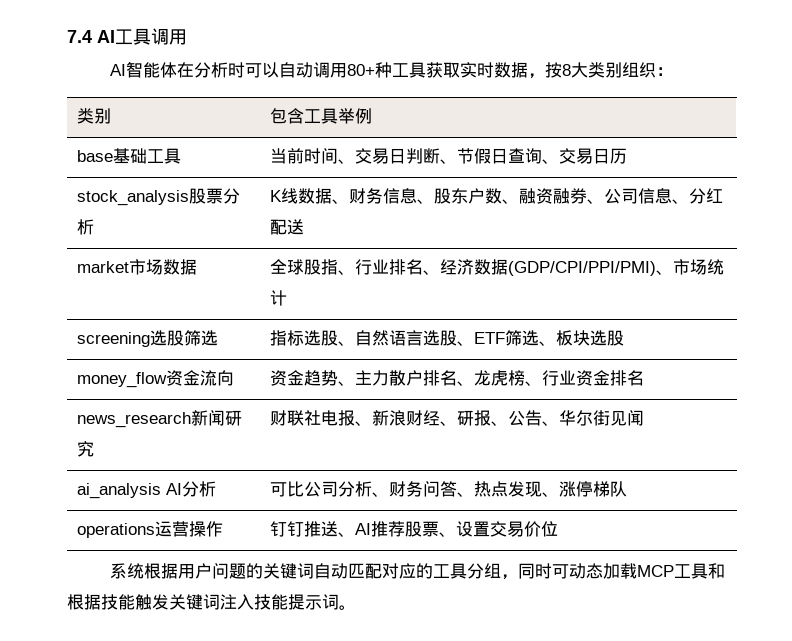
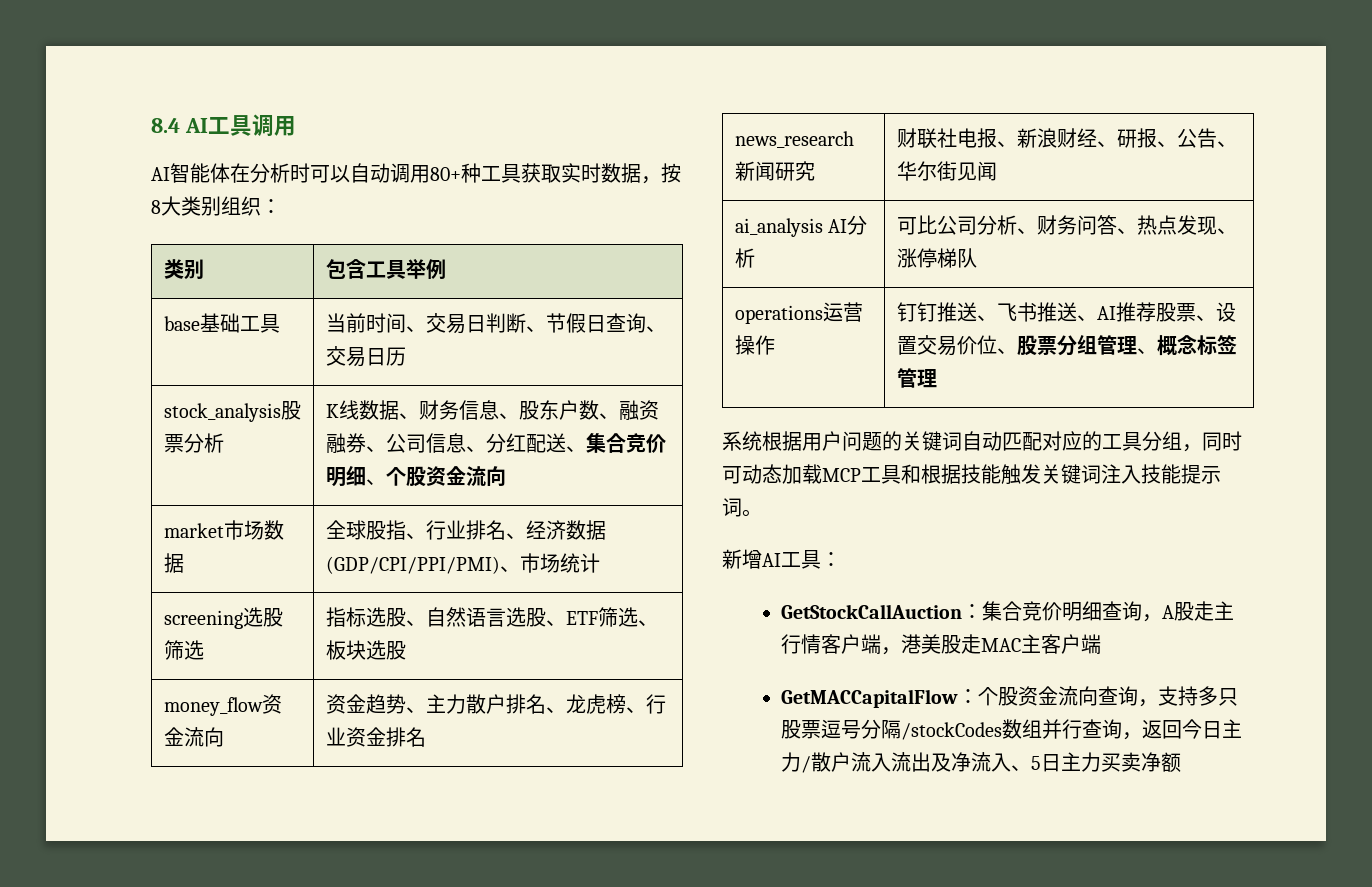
[67,30,92,43] 7.4 -> [151,118,180,133] 8.4
(305, 227) none -> [565,433,666,453] [325,466,506,487] 、集合竞价明细、个股资金流向
(356, 534) none -> [996,302,1097,322] 飞书推送、
(559, 529) none -> [996,335,1237,356] [896,368,937,388] 、股票分组管理、概念标签管理
(356, 607) none -> [722,549,841,569] [781,601,1235,622] [781,634,1102,655] [781,686,1239,708] [781,719,1243,740] [781,752,1182,773] // 新增AI工具： // GetStockCallAuction：集合竞价明细查询，A股走主行情客户端，港美股走MAC主客户端 // GetMACCapitalFlow：个股资金流向查询，支持多只股票逗号分隔/stockCodes数组并行查询，返回今日主力/散户流入流出及净流入、5日主力买卖净额

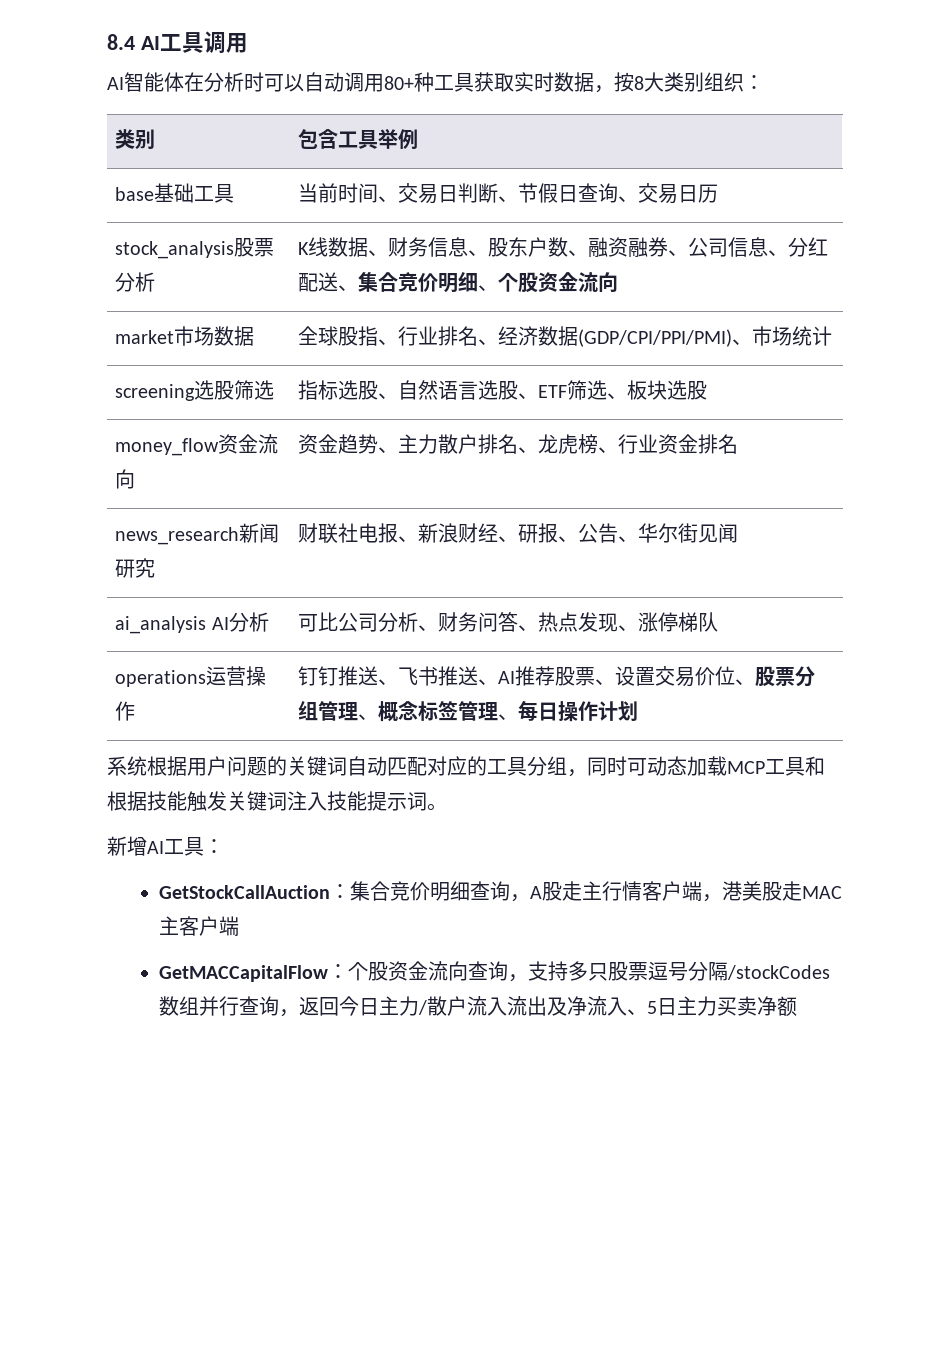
(937, 378) none -> [498,700,639,722] 、每日操作计划

